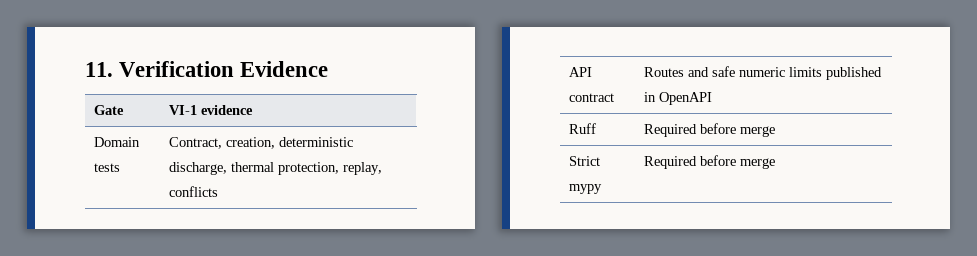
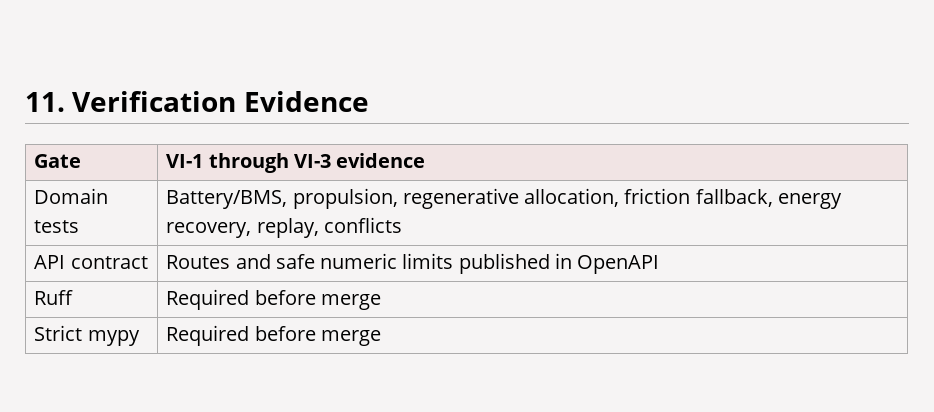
(198, 110) none -> [208,153,331,173] through VI-3
[169,137,354,149] [169,162,340,175] Contract, creation, deterministic discharge, thermal protection, -> [166,188,843,209] [166,222,252,238] Battery/BMS, propulsion, regenerative allocation, friction fallback, energy recovery,

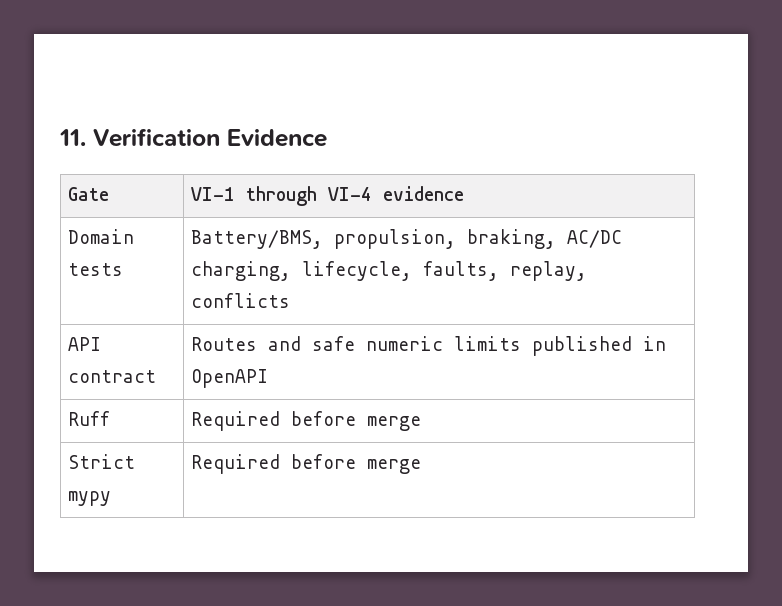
[293,154,331,168] VI-3 -> [328,187,373,201] VI-4
[402,188,843,209] [166,222,252,238] regenerative allocation, friction fallback, energy recovery, -> [467,229,623,249] [191,261,500,281] braking, AC/DC charging, lifecycle, faults,

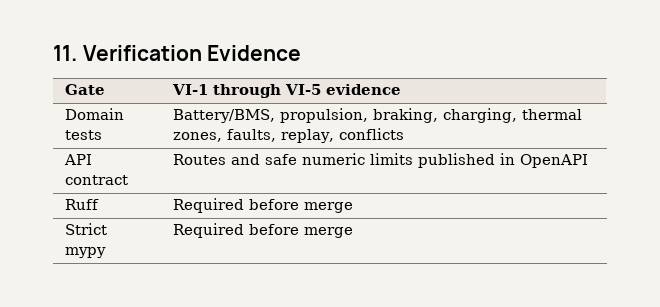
[328,187,373,201] VI-4 -> [284,84,321,95] VI-5
[567,230,623,248] [191,261,413,281] AC/DC charging, lifecycle, -> [442,108,582,123] [172,132,222,142] charging, thermal zones,

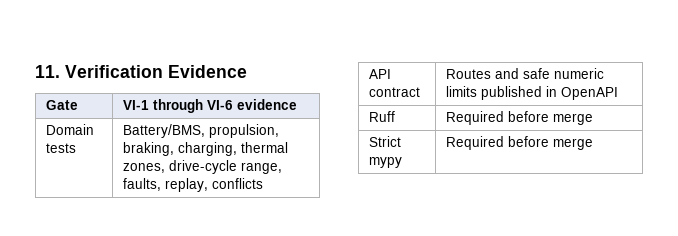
[284,84,321,95] VI-5 -> [206,100,233,110] VI-6
(222, 137) none -> [168,160,282,174] drive-cycle range,

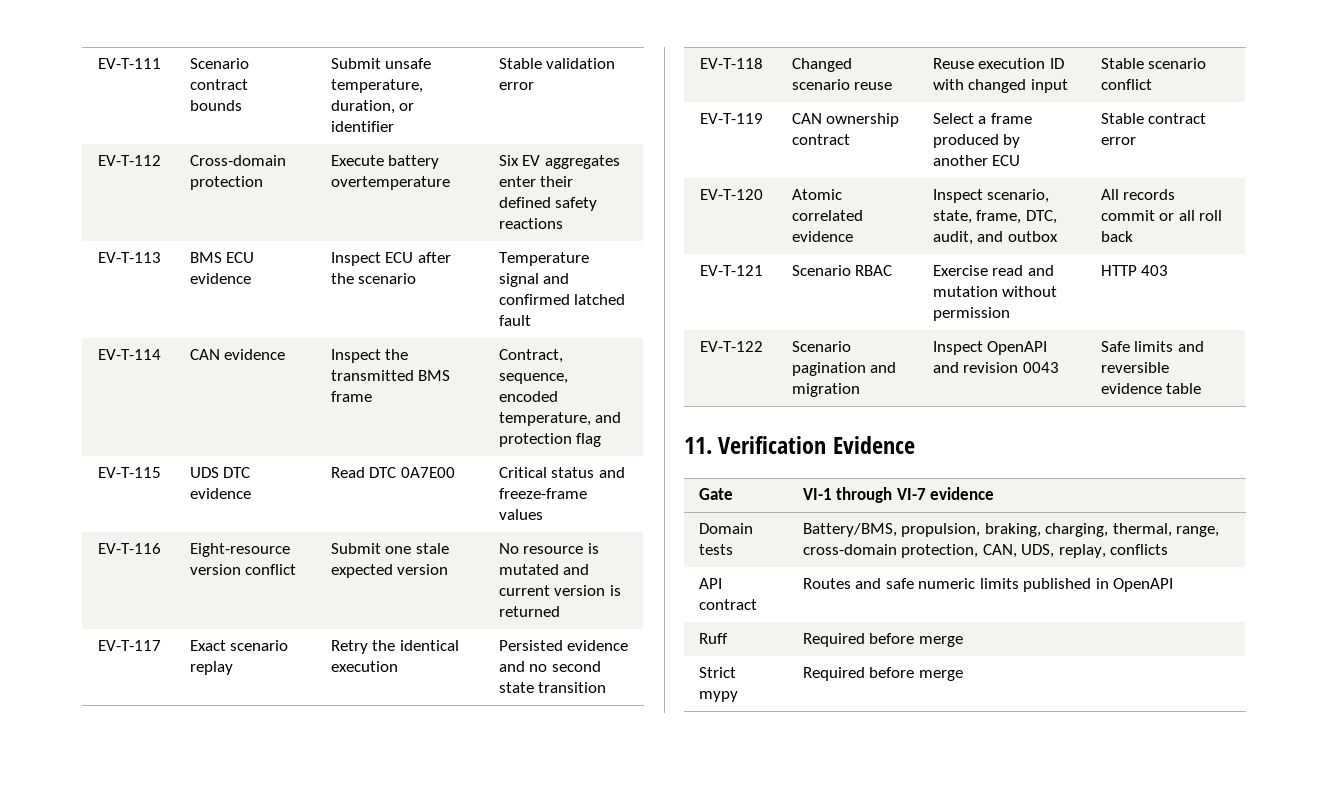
(35, 71) none -> [97,58,161,69] [189,58,249,69] [189,79,248,90] [189,100,242,111] [330,58,432,69] [330,79,423,93] [330,100,415,114] [330,121,394,132] [498,58,616,69] [498,82,534,90] [97,155,161,166] [189,155,286,166] [189,176,263,190] [330,155,440,169] [330,176,450,190] [498,155,620,169] [498,176,574,187] [498,197,598,211] [498,218,563,229] [97,252,161,263] [189,252,255,263] [189,273,251,284] [330,252,451,266] [330,273,417,284] [498,252,589,266] [498,273,570,287] [498,294,626,305] [498,315,531,326] [97,349,161,360] [189,349,286,360] [330,349,409,363] [330,370,451,381] [330,391,372,402] [498,349,563,363] [498,373,568,384] [498,391,558,402] [498,412,622,426] [498,433,602,447] [97,467,161,478] [189,467,251,478] [189,488,251,499] [330,467,455,478] [498,467,625,478] [498,488,587,499] [498,509,543,520] [97,543,161,554] [189,543,290,557] [189,564,297,575] [330,543,449,554] [330,564,449,578] [498,543,599,554] [498,564,590,575] [498,585,621,596] [498,606,560,617] [97,640,161,651] [189,640,289,651] [189,661,233,675] [330,640,459,654] [330,661,398,672] [498,640,629,651] [498,661,601,672] [498,682,607,693] [699,58,763,69] [791,58,852,72] [791,79,893,90] [932,58,1064,69] [932,79,1068,93] [1100,58,1207,69] [1100,79,1152,90] [699,113,763,124] [791,113,900,127] [791,134,850,145] [932,113,1032,124] [932,134,1021,148] [932,155,1021,166] [1100,113,1207,124] [1100,137,1136,145] [699,189,763,200] [791,189,842,200] [791,210,863,221] [791,231,853,242] [932,189,1050,203] [932,210,1057,224] [932,231,1058,245] [1100,189,1176,200] [1100,210,1223,221] [1100,231,1133,242] [699,265,763,276] [791,265,893,276] [932,265,1054,276] [932,286,1058,297] [932,307,1010,321] [1100,265,1169,276] [699,341,763,352] [791,341,851,352] [791,362,897,376] [791,383,860,397] [932,341,1048,355] [932,362,1059,373] [1100,341,1204,352] [1100,362,1169,373] [1100,383,1202,394] EV-T-111 | Scenario contract bounds | Submit unsafe temperature, duration, or identifier | Stable validation error // EV-T-112 | Cross-domain protection | Execute battery overtemperature | Six EV aggregates enter their defined safety reactions // EV-T-113 | BMS ECU evidence | Inspect ECU after the scenario | Temperature signal and confirmed latched fault // EV-T-114 | CAN evidence | Inspect the transmitted BMS frame | Contract, sequence, encoded temperature, and protection flag // EV-T-115 | UDS DTC evidence | Read DTC 0A7E00 | Critical status and freeze-frame values // EV-T-116 | Eight-resource version conflict | Submit one stale expected version | No resource is mutated and current version is returned // EV-T-117 | Exact scenario replay | Retry the identical execution | Persisted evidence and no second state transition // EV-T-118 | Changed scenario reuse | Reuse execution ID with changed input | Stable scenario conflict // EV-T-119 | CAN ownership contract | Select a frame produced by another ECU | Stable contract error // EV-T-120 | Atomic correlated evidence | Inspect scenario, state, frame, DTC, audit, and outbox | All records commit or all roll back // EV-T-121 | Scenario RBAC | Exercise read and mutation without permission | HTTP 403 // EV-T-122 | Scenario pagination and migration | Inspect OpenAPI and revision 0043 | Safe limits and reversible evidence table //
[206,100,233,110] VI-6 -> [896,488,926,500] VI-7
[240,142,288,153] [122,160,282,174] [122,178,161,191] thermal zones, drive-cycle range, faults, -> [1112,523,1220,537] [802,544,1055,558] thermal, range, cross-domain protection, CAN, UDS,

